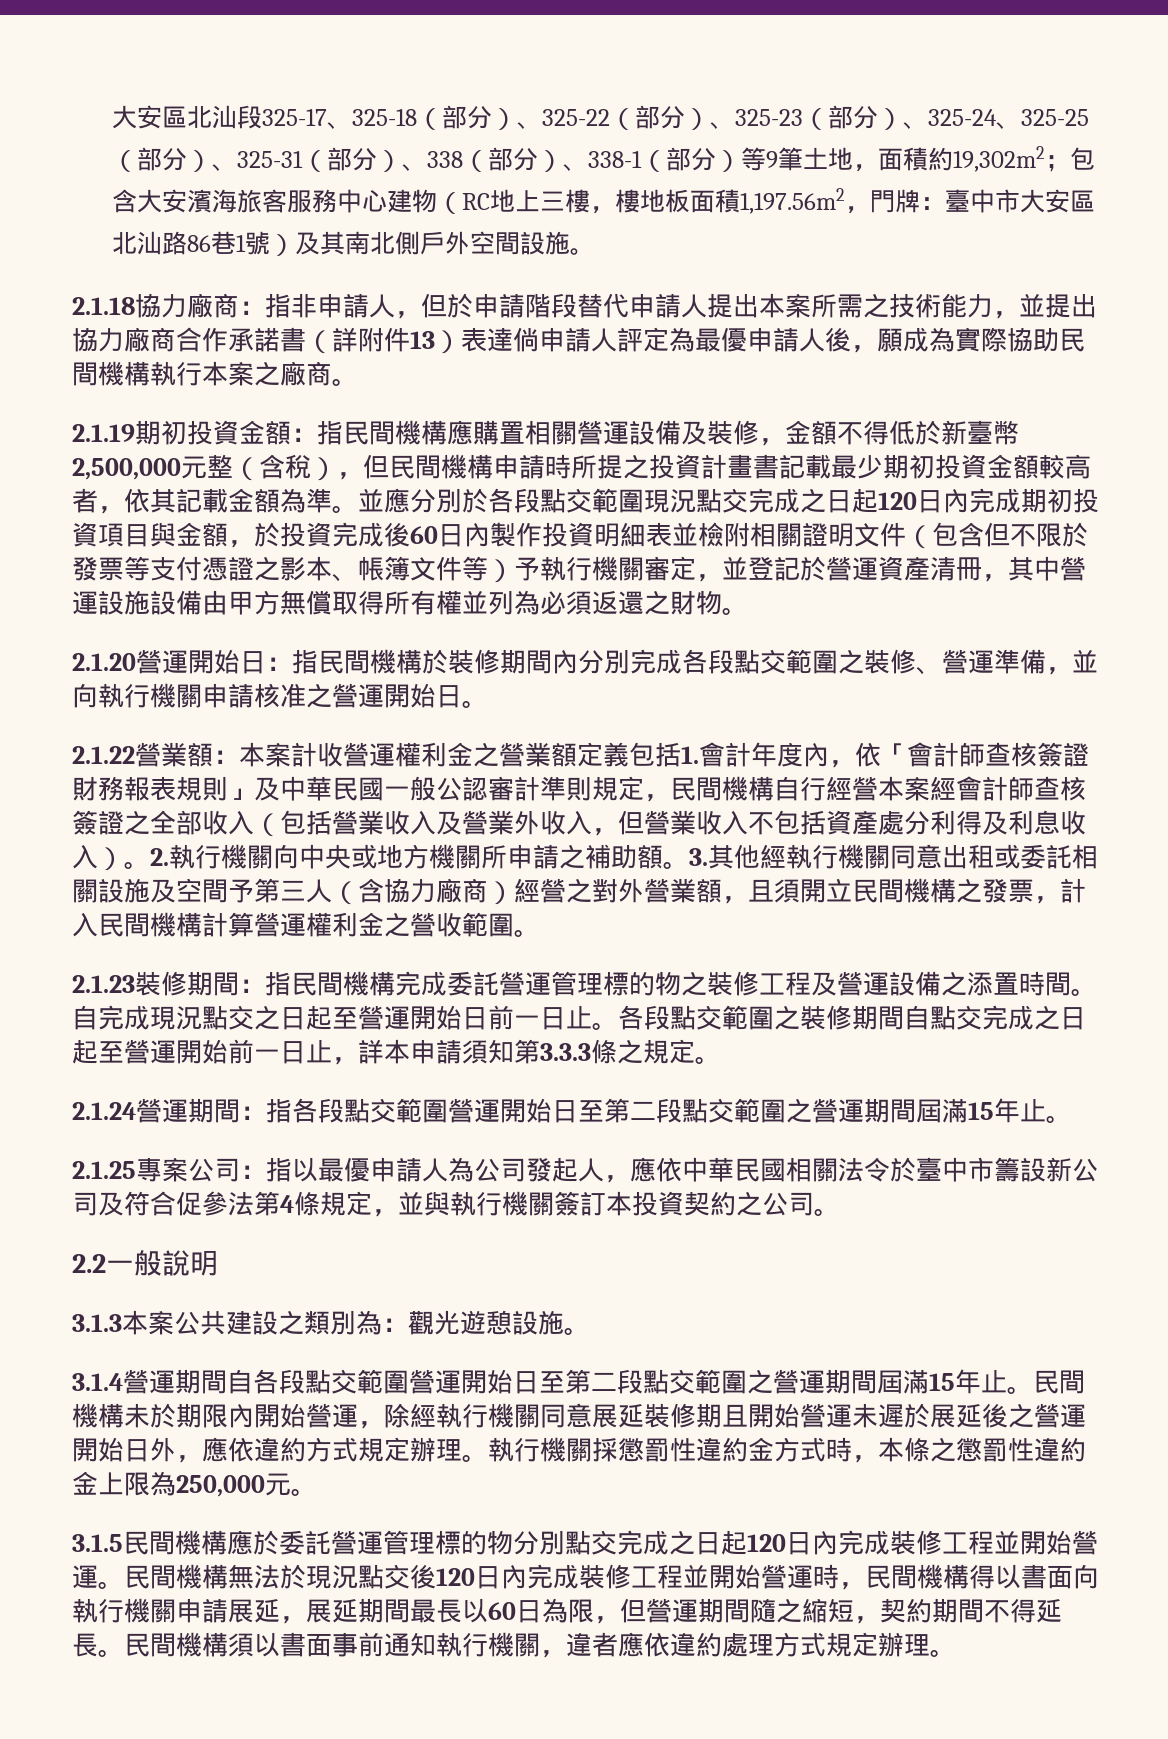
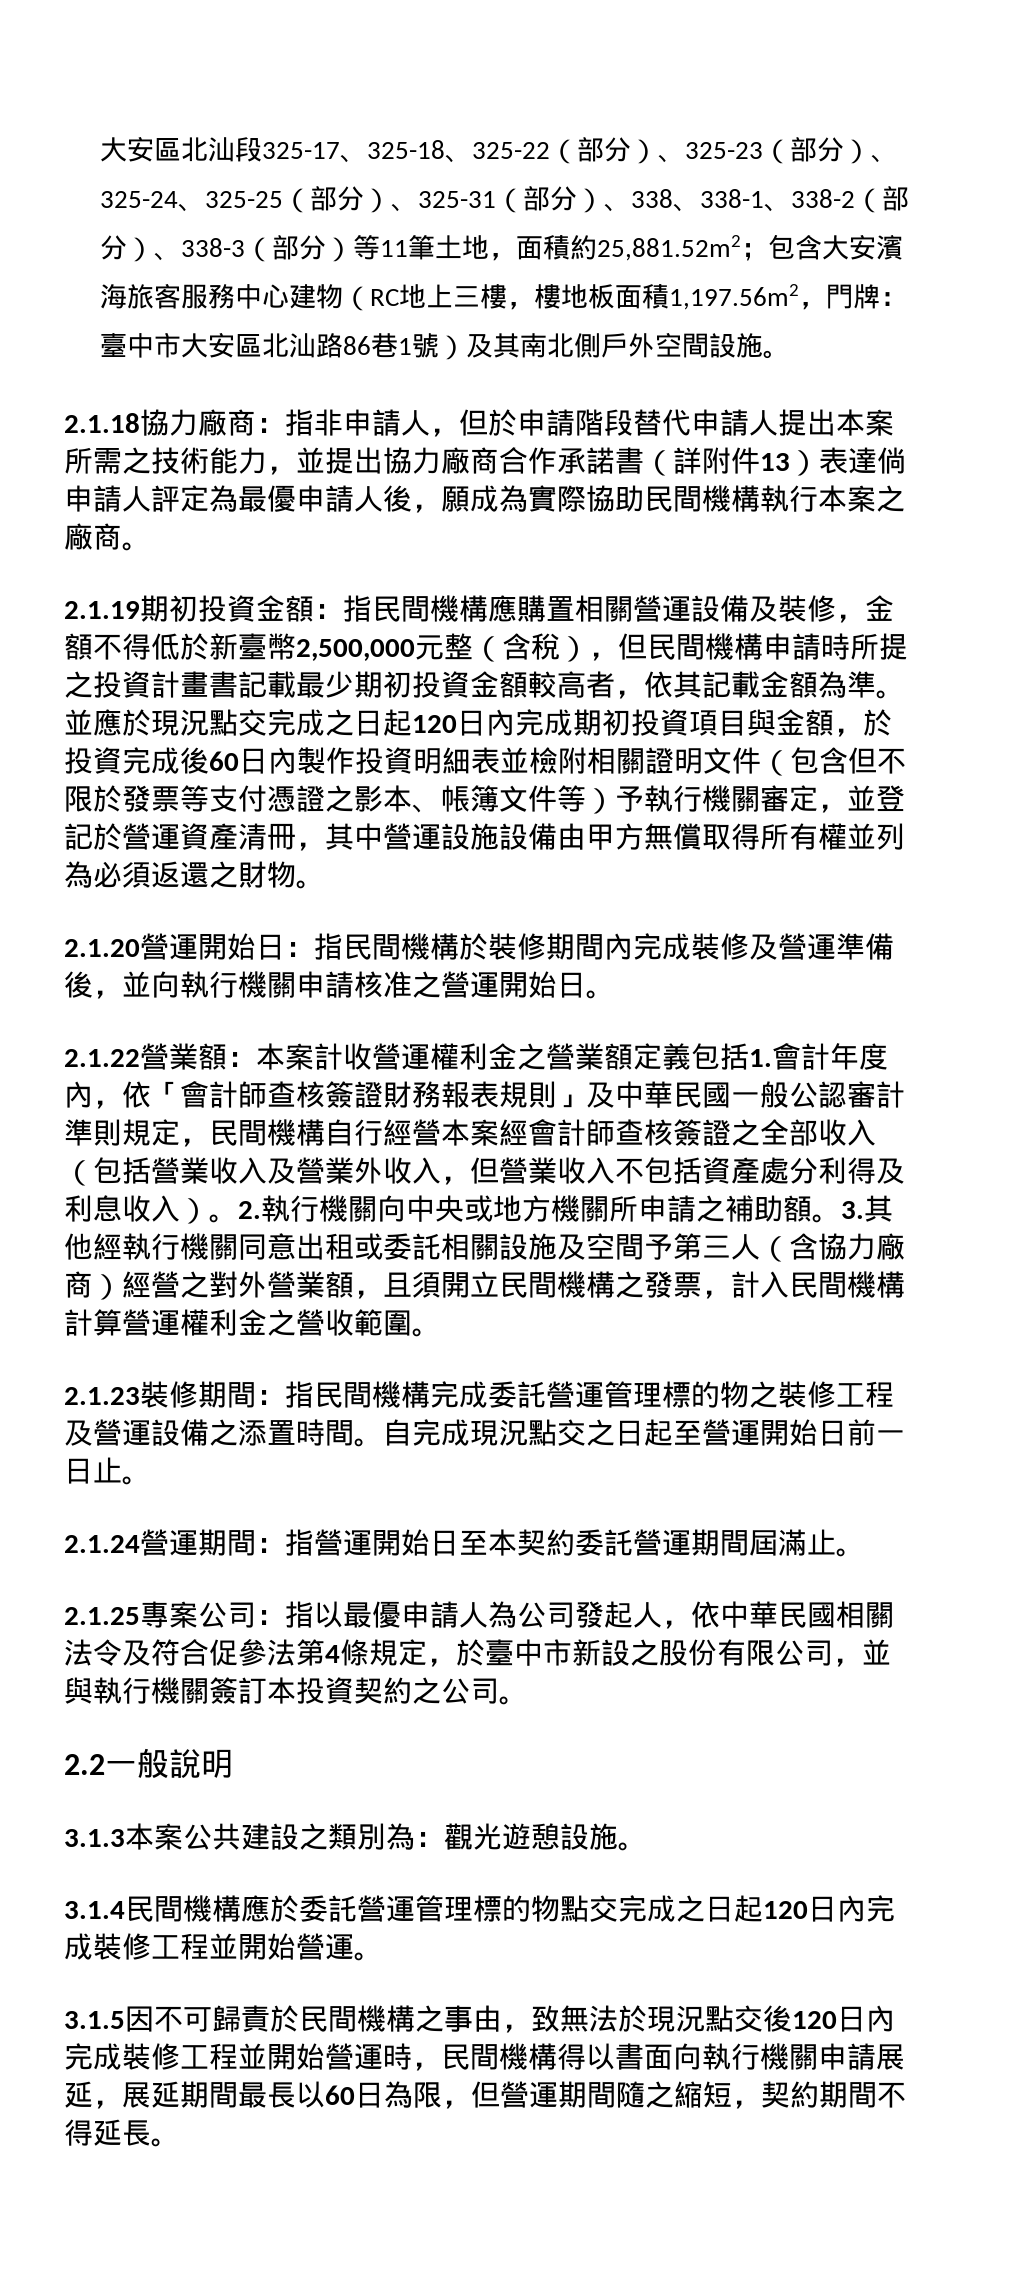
[417,105,518,130] （部分） -> (445, 149) none
[463,147,643,172] （部分）、338-1 -> [672,186,909,213] [99,235,245,262] 、338-1、338-2（部分）、338-3
[766,151,779,168] 9 -> [379,240,408,257] 11
[953,146,1046,172] 19,302m2 -> [596,235,741,261] 25,881.52m2
[410,488,644,513] 分別於各段點交範圍 -> [122,709,151,736] 於
[578,649,942,675] 分別完成各段點交範圍之裝修、 -> [633,933,778,960] 完成裝修及
(1046, 661) none -> [64,971,93,998] 後
[618,1005,1086,1030] [72,1039,721,1065] [72,1098,1020,1123] 各段點交範圍之裝修期間自點交完成之日起至營運開始前一日止，詳本申請須知第3.3.3條之規定。 // 2.1.24營運期間：指各段點交範圍營運開始日至第二段點交範圍之營運期間屆滿15年 -> [64,1529,807,1556] // 2.1.24營運期間：指營運開始日至本契約委託營運期間屆滿
[630,1157,656,1182] 應 -> (691, 1624) none
[890,1157,1098,1182] [72,1192,98,1216] 於臺中市籌設新公司 -> (122, 1652) none
(398, 1213) none -> [456,1639,862,1667] 於臺中市新設之股份有限公司，
[123,1369,1085,1394] [72,1403,1086,1429] [72,1437,1086,1463] [72,1471,317,1497] [72,1534,123,1552] 營運期間自各段點交範圍營運開始日至第二段點交範圍之營運期間屆滿15年止。民間機構未於期限內開始營運，除經執行機關同意展延裝修期且開始營運未遲於展延後之營運開始日外，應依違約方式規定辦理。執行機關採懲罰性違約金方式時，本條之懲罰性違約金上限為250,000元。 // 3.1.5 -> (125, 1910) none
[513,1530,565,1555] 分別 -> (560, 1908) none
[124,1564,228,1589] 民間機構 -> [64,2005,560,2033] // 3.1.5因不可歸責於民間機構之事由，致
[124,1632,956,1658] 民間機構須以書面事前通知執行機關，違者應依違約處理方式規定辦理。 -> (180, 2142) none

